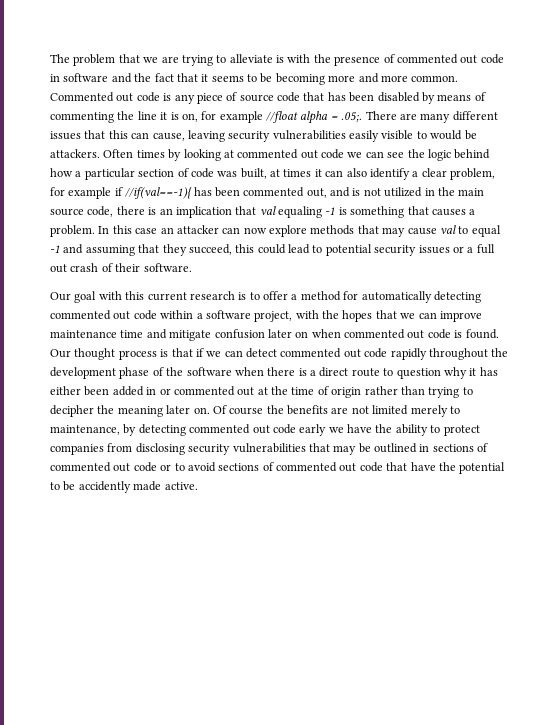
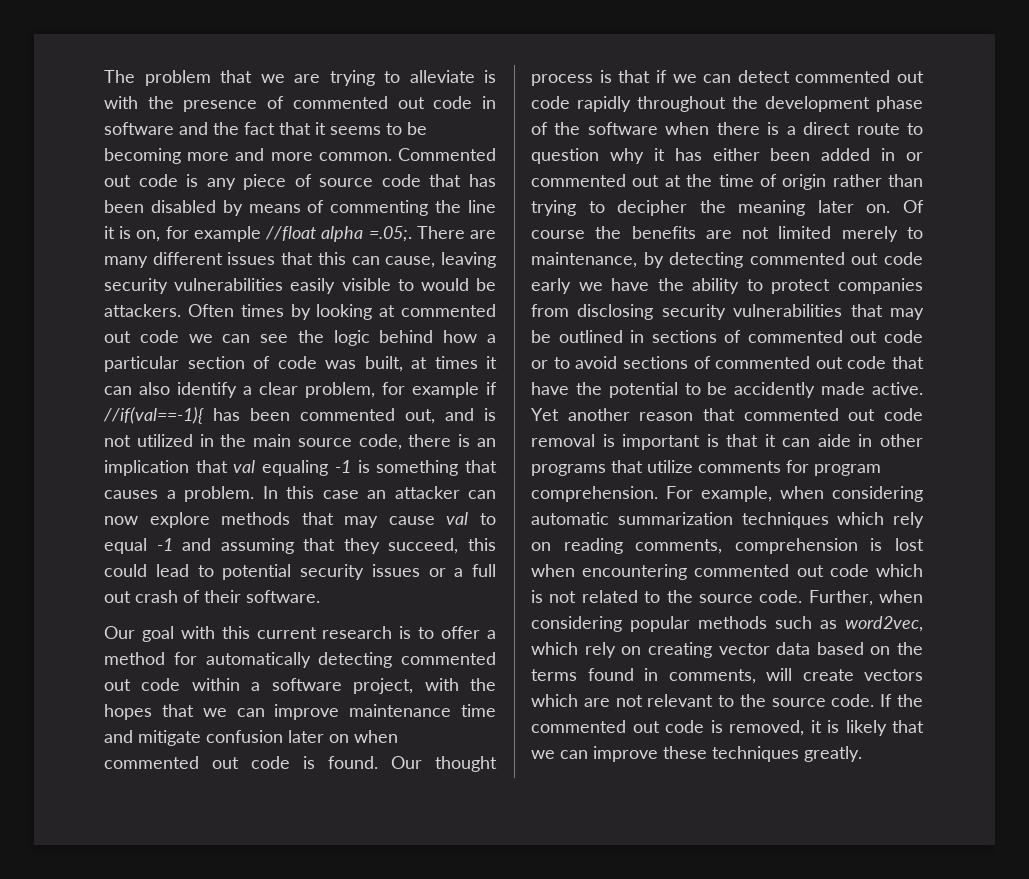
[330,112,363,122] = .05;. -> [368,226,412,242] =.05;.
(198, 486) none -> [531,408,923,421] [531,434,923,450] [531,460,881,476] [531,486,923,502] [531,512,924,528] [531,538,924,554] [531,564,923,580] [531,590,923,606] [531,616,923,632] [531,642,923,658] [531,668,923,684] [531,694,923,707] [531,720,924,736] [531,746,862,762] Yet another reason that commented out code removal is important is that it can aide in other programs that utilize comments for program comprehension. For example, when considering automatic summarization techniques which rely on reading comments, comprehension is lost when encountering commented out code which is not related to the source code. Further, when considering popular methods such as word2vec, which rely on creating vector data based on the terms found in comments, will create vectors which are not relevant to the source code. If the commented out code is removed, it is likely that we can improve these techniques greatly.

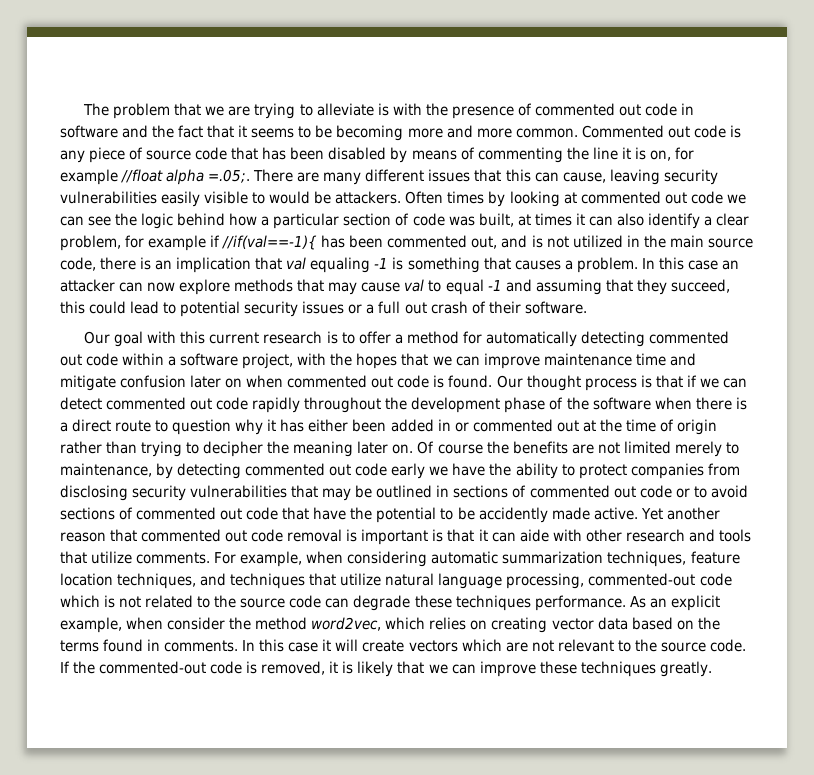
[858,434,923,447] [531,460,881,476] [531,486,658,502] in other programs that utilize comments for program comprehension. -> [552,529,751,542] [60,551,211,564] with other research and tools that utilize comments.
[741,512,924,528] [531,538,924,554] [531,564,824,580] techniques which rely on reading comments, comprehension is lost when encountering commented out -> [607,551,740,567] [60,573,696,589] techniques, feature location techniques, and techniques that utilize natural language processing, commented-out
[759,590,923,606] [531,616,837,632] code. Further, when considering popular methods such as -> [289,595,720,611] [60,617,308,633] code can degrade these techniques performance. As an explicit example, when consider the method
[584,642,616,658] rely -> [429,617,467,630] relies
[668,669,756,684] comments, -> [164,639,332,652] comments. In this case it
[531,720,660,733] commented out -> [99,661,207,674] commented-out

